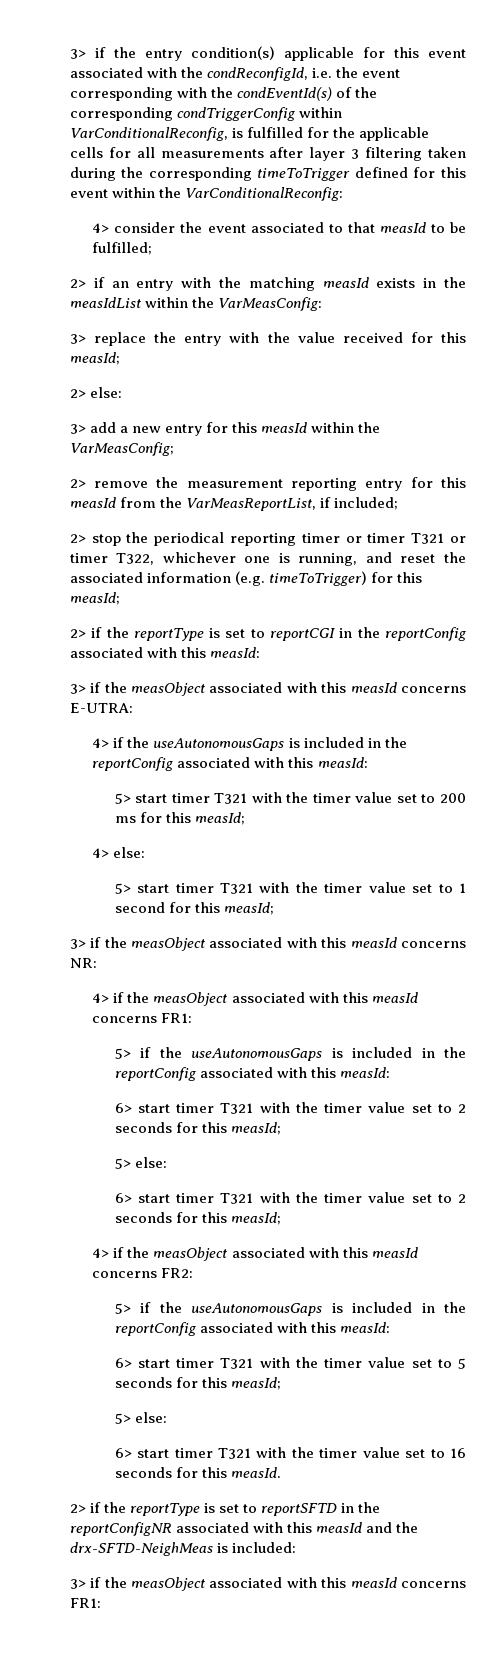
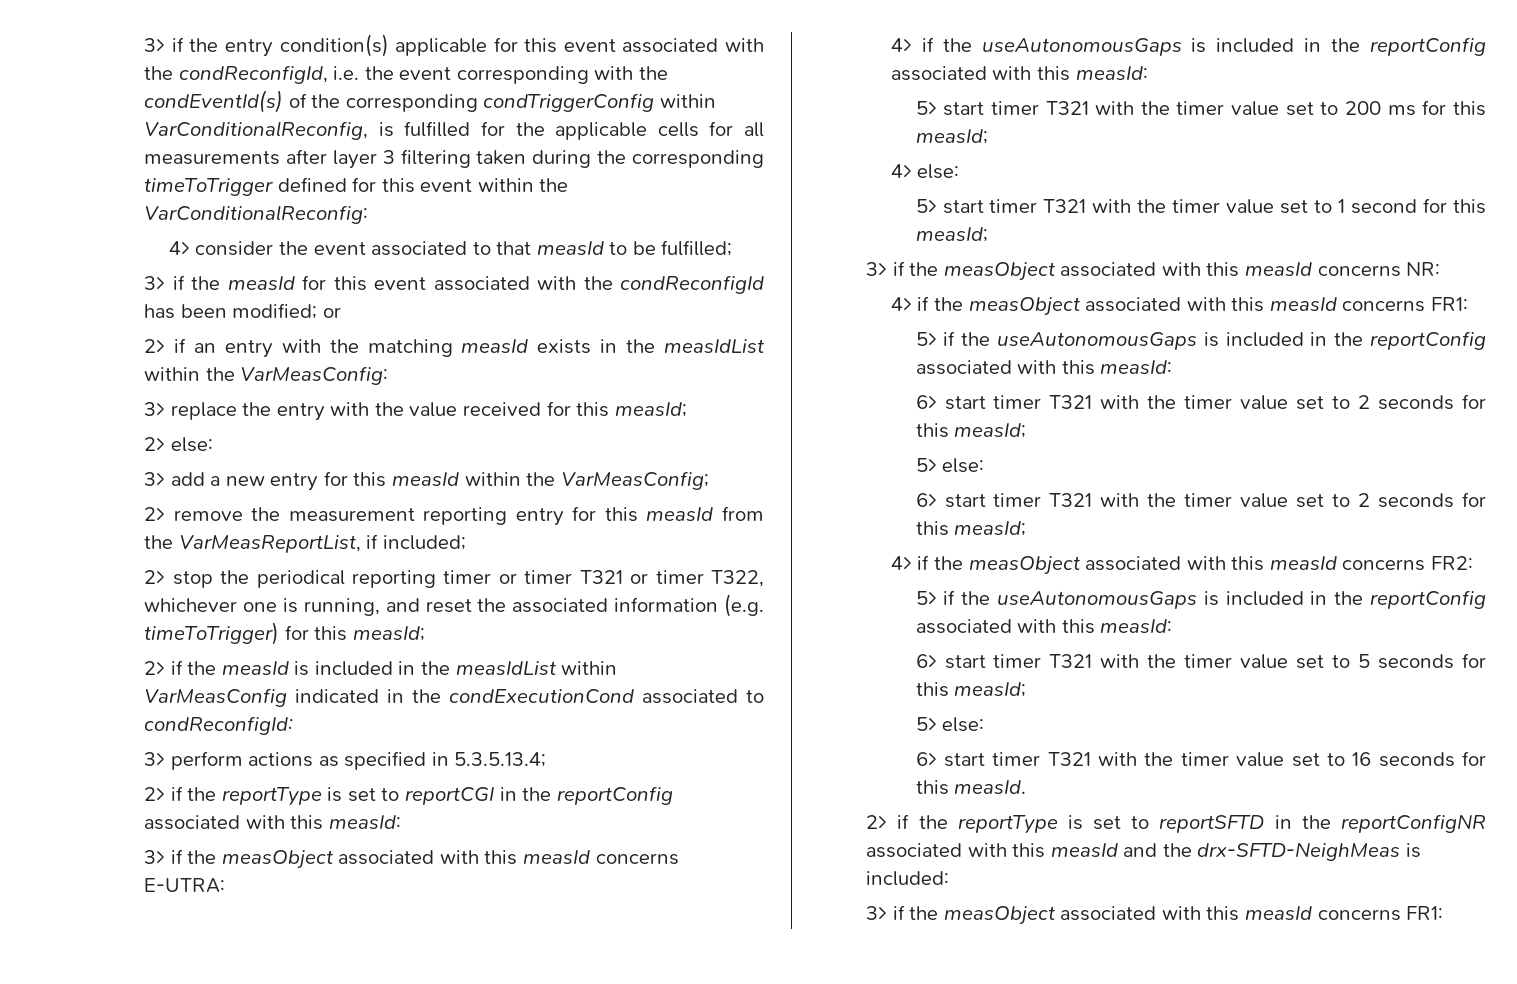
(153, 248) none -> [144,275,764,294] [144,303,341,319] // 3> if the measId for this event associated with the condReconfigId has been modified; or
(120, 598) none -> [144,660,618,676] [144,688,764,707] [144,716,294,735] [144,751,547,770] // 2> if the measId is included in the measIdList within VarMeasConfig indicated in the condExecutionCond associated to condReconfigId: // 3> perform actions as specified in 5.3.5.13.4;

